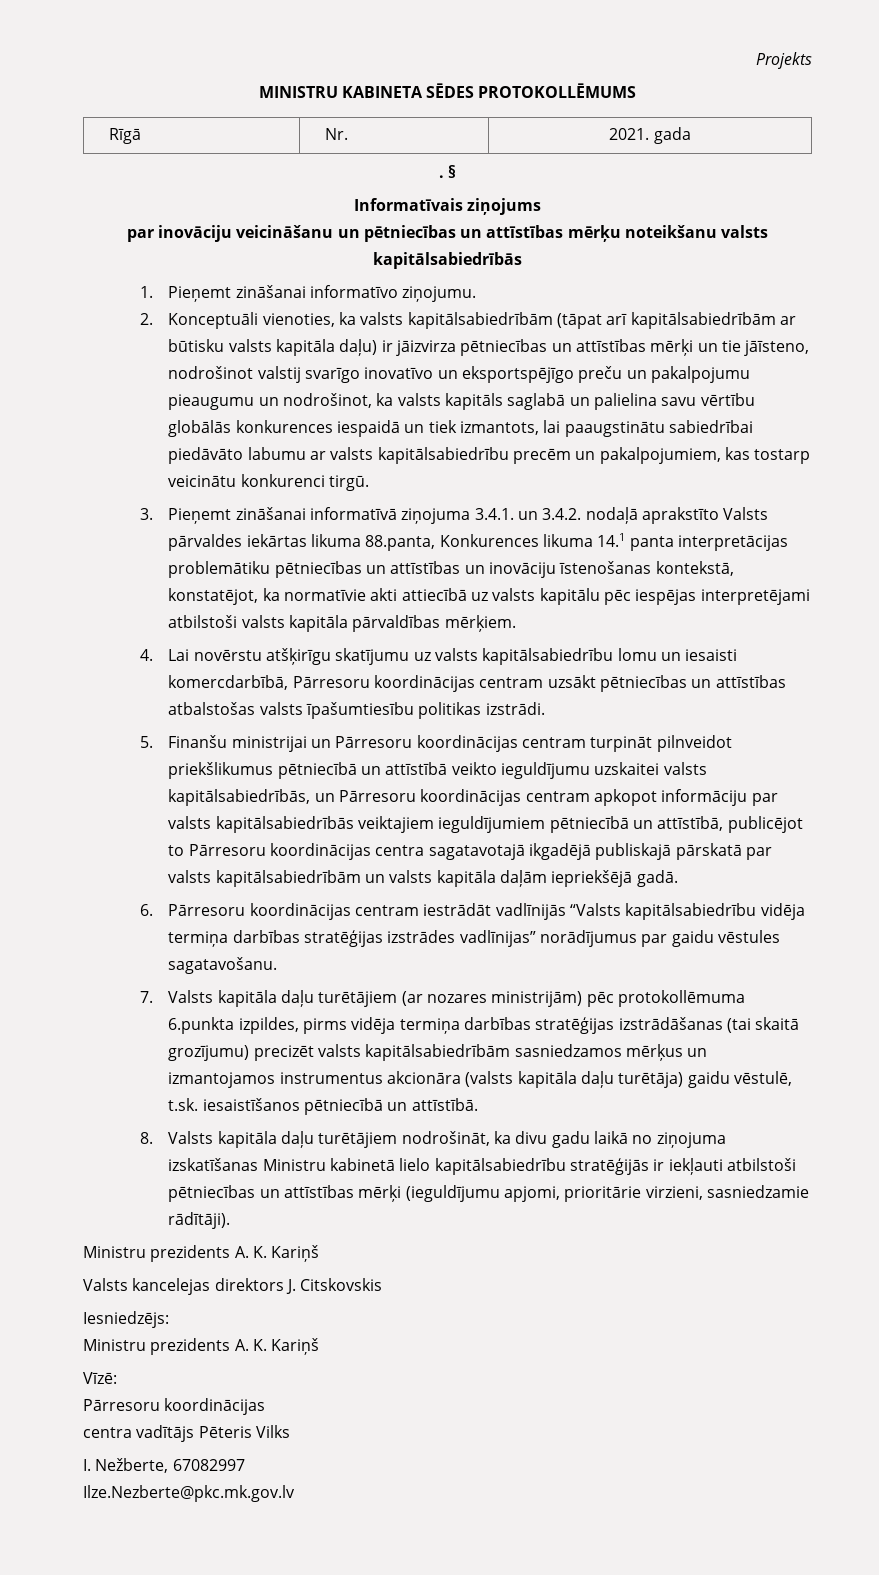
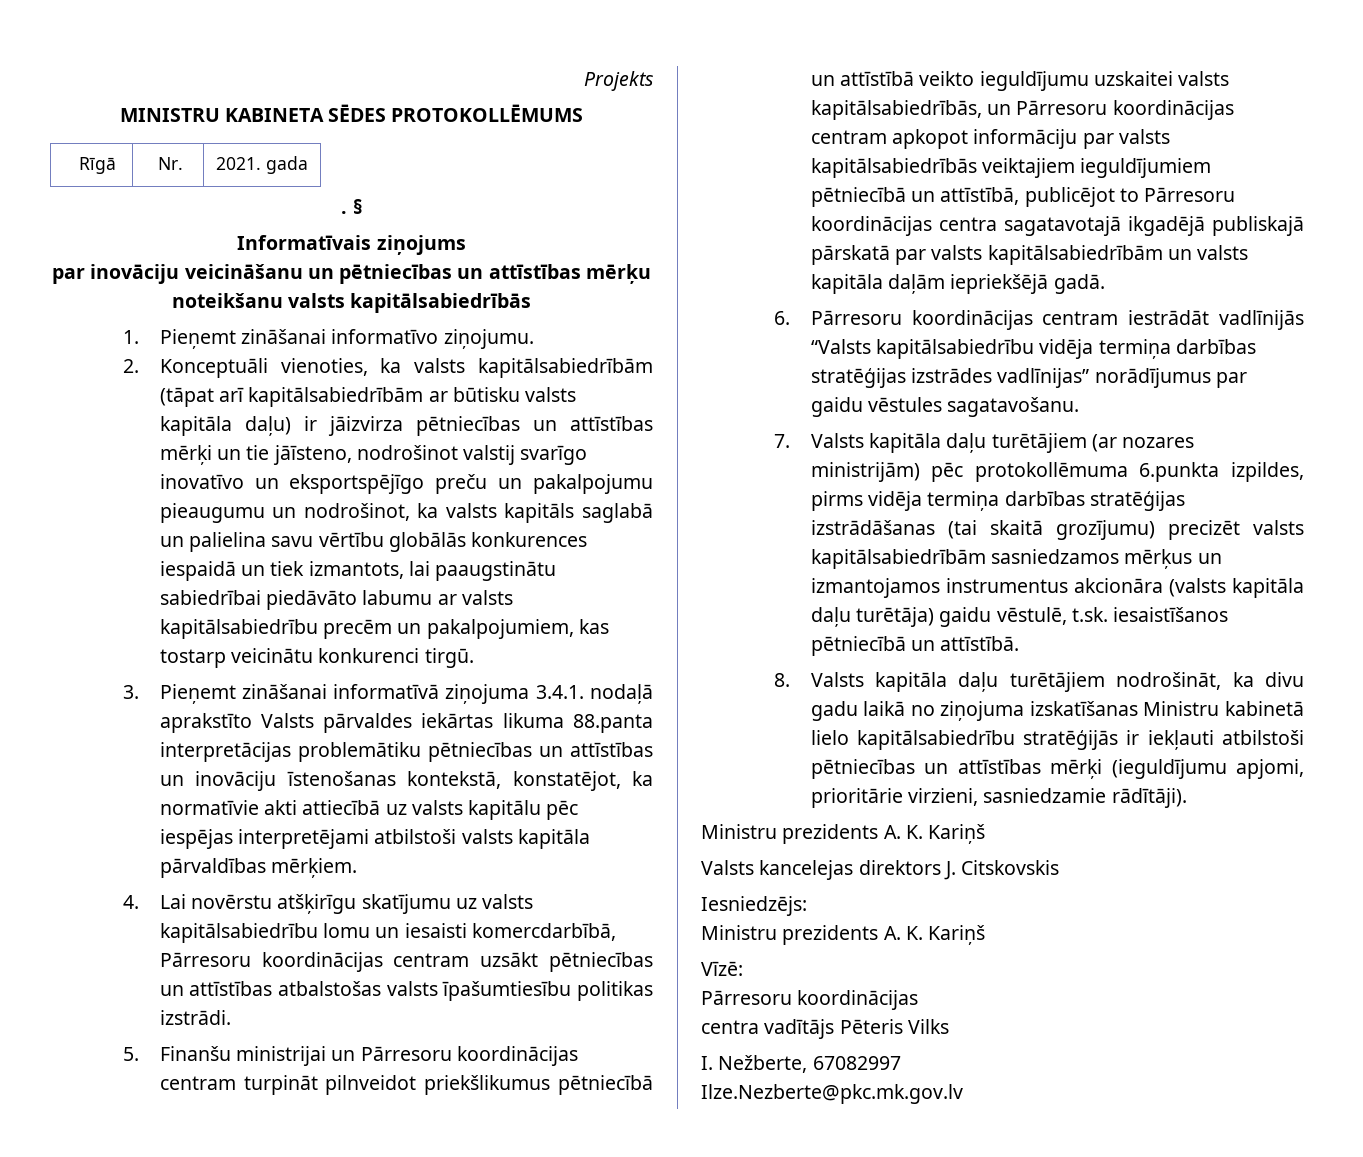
[517,508,582,520] un 3.4.2. -> (584, 692) none
[365,533,674,551] 88.panta, Konkurences likuma 14.1 panta -> [573,714,653,733] 88.panta

